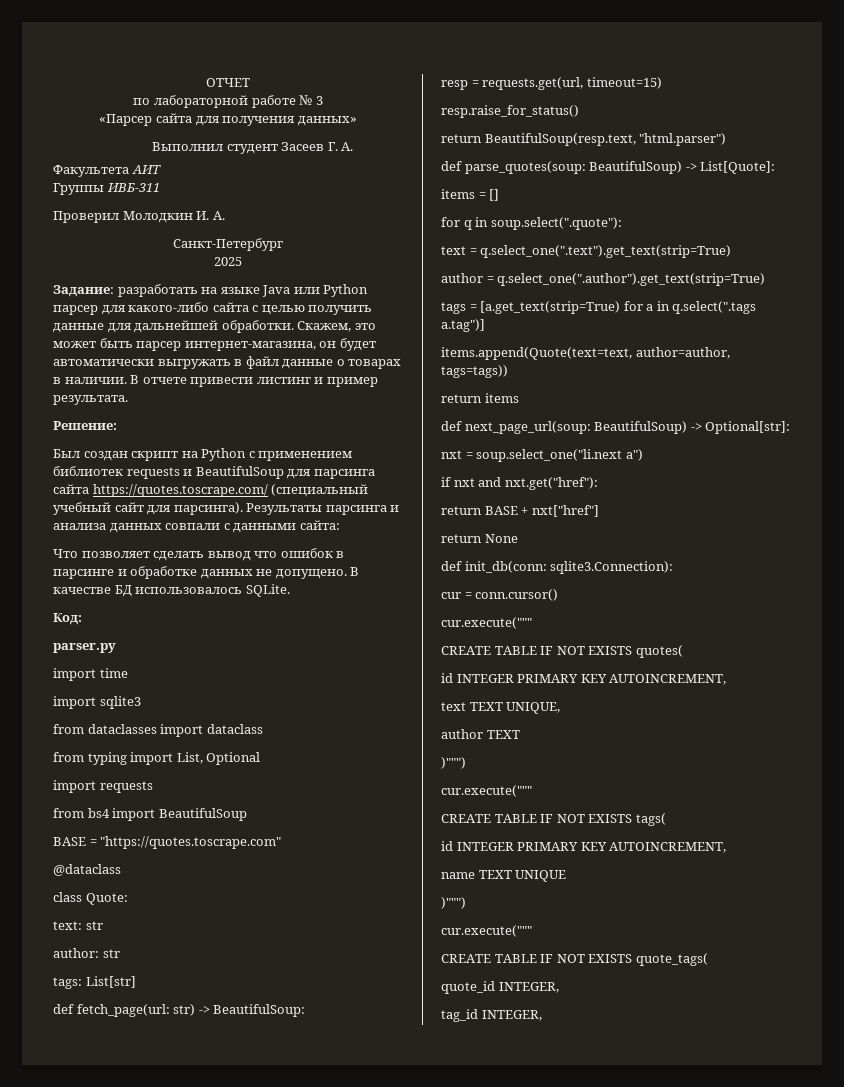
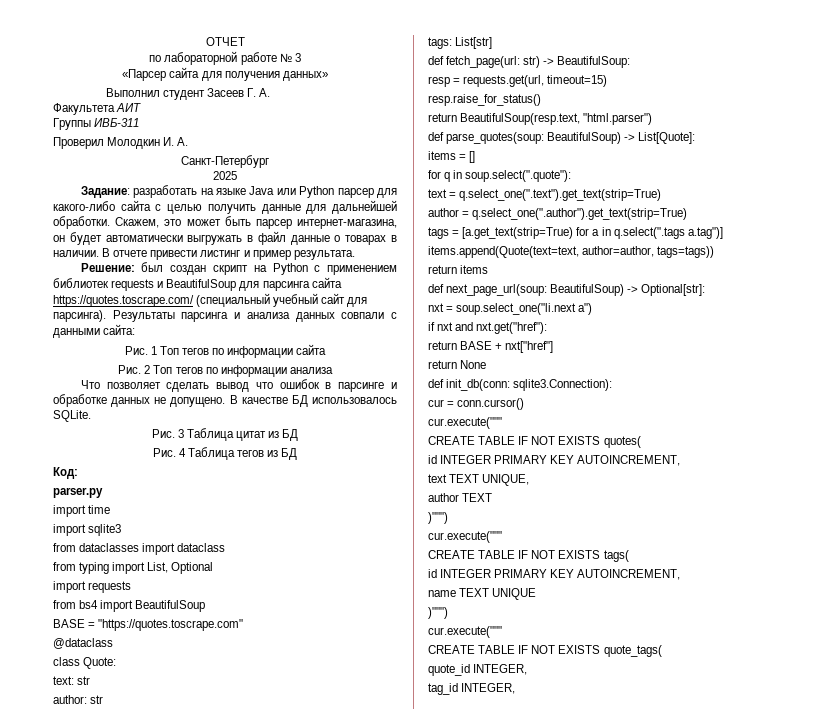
[53,449,80,458] // Был -> [141,262,164,272] был
(340, 525) none -> [124,344,327,358] [118,365,333,377] // Рис. 1 Топ тегов по информации сайта // Рис. 2 Топ тегов по информации анализа
(290, 590) none -> [151,428,299,441] [152,447,298,460] // Рис. 3 Таблица цитат из БД // Рис. 4 Таблица тегов из БД

